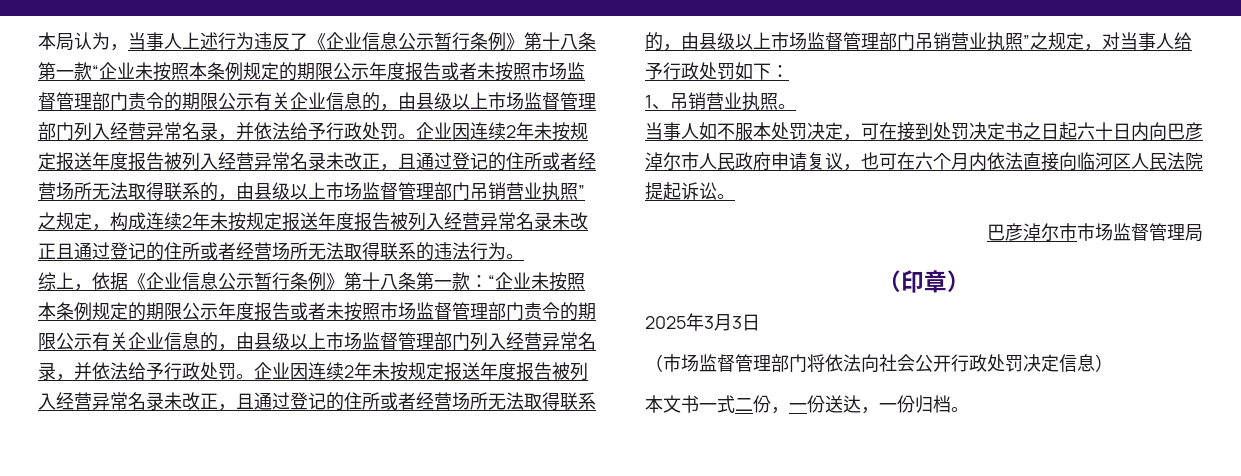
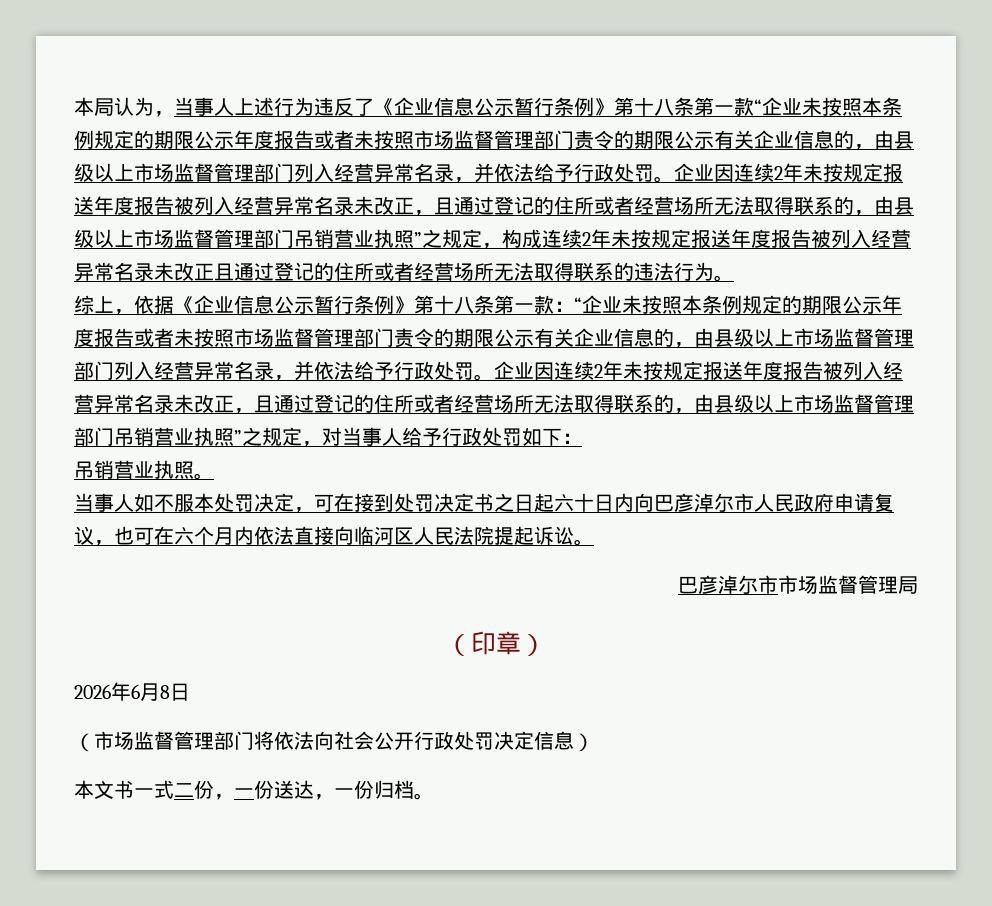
[645,95,670,110] 1、 -> (582, 438) none
[645,313,742,331] 2025年3月3 -> [74,682,170,701] 2026年6月8

